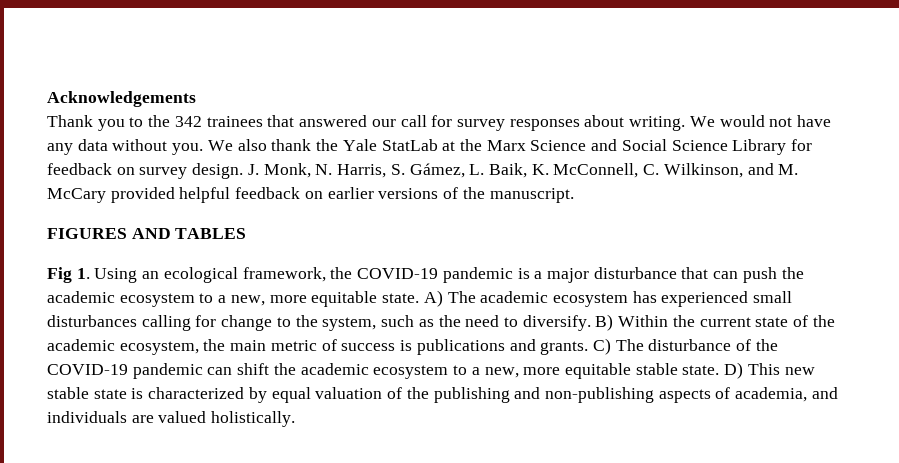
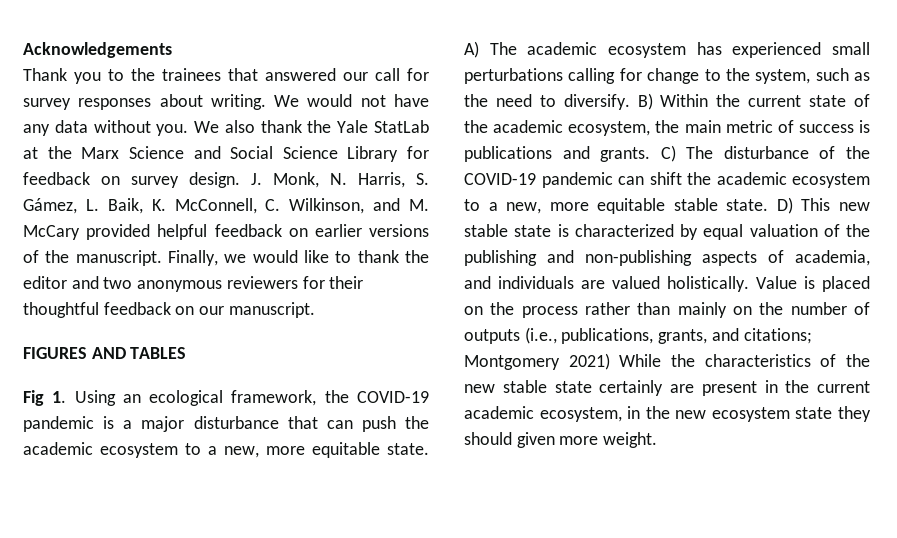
[174,116,202,127] 342 -> (155, 74) none
(574, 195) none -> [168,250,429,266] [23,276,364,292] [23,302,315,318] Finally, we would like to thank the editor and two anonymous reviewers for their thoughtful feedback on our manuscript.
[47,315,137,327] disturbances -> [464,68,563,84] perturbations
(296, 419) none -> [756,276,870,292] [464,302,870,318] [464,327,812,344] [464,353,870,370] [464,380,870,396] [464,406,871,422] [464,432,658,448] Value is placed on the process rather than mainly on the number of outputs (i.e., publications, grants, and citations; Montgomery 2021) While the characteristics of the new stable state certainly are present in the current academic ecosystem, in the new ecosystem state they should given more weight.

